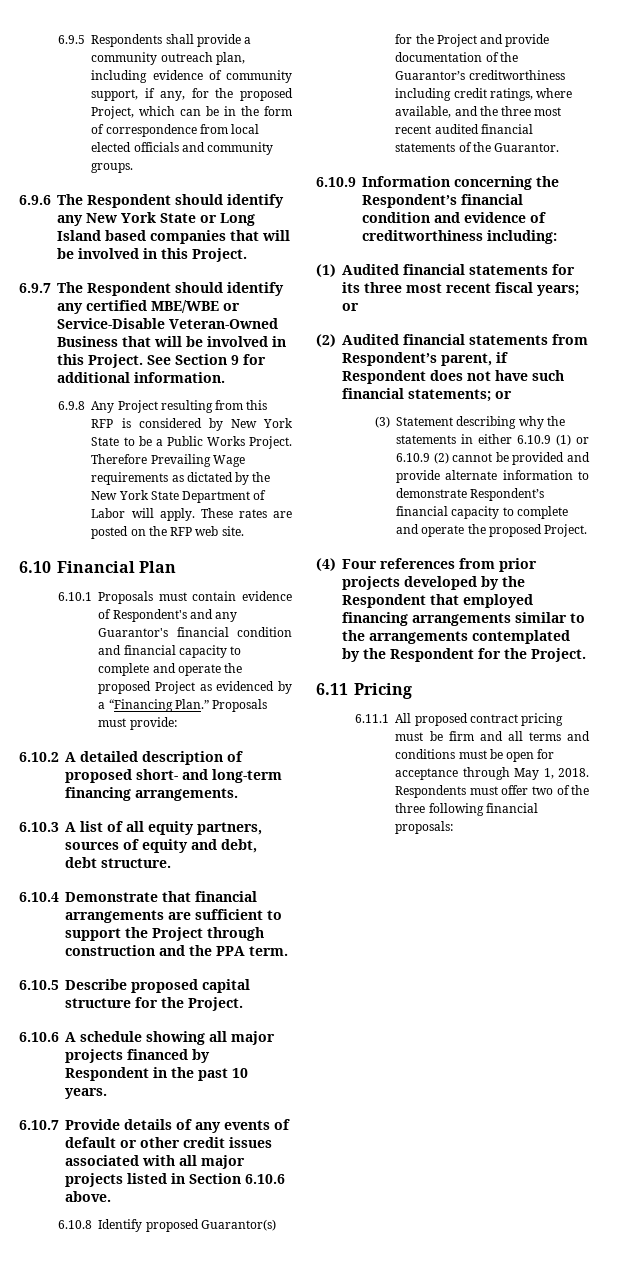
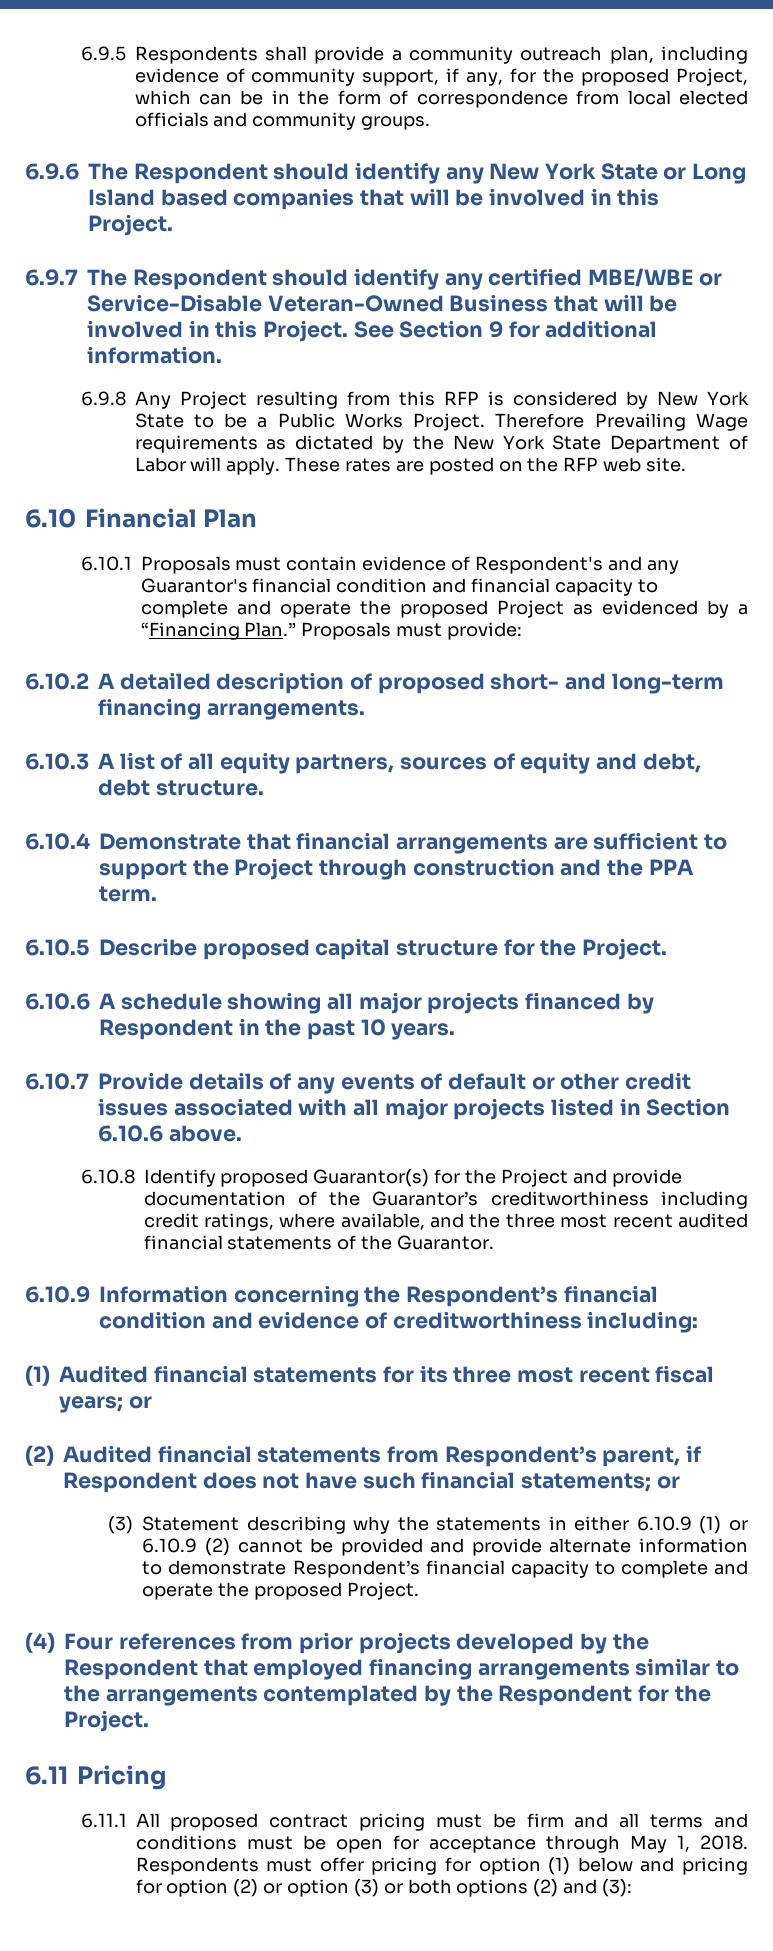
[531,785,589,795] [395,803,538,816] [395,821,454,834] two of the three following financial proposals: -> [371,1857,748,1875] [135,1879,633,1897] pricing for option (1) below and pricing for option (2) or option (3) or both options (2) and (3):

